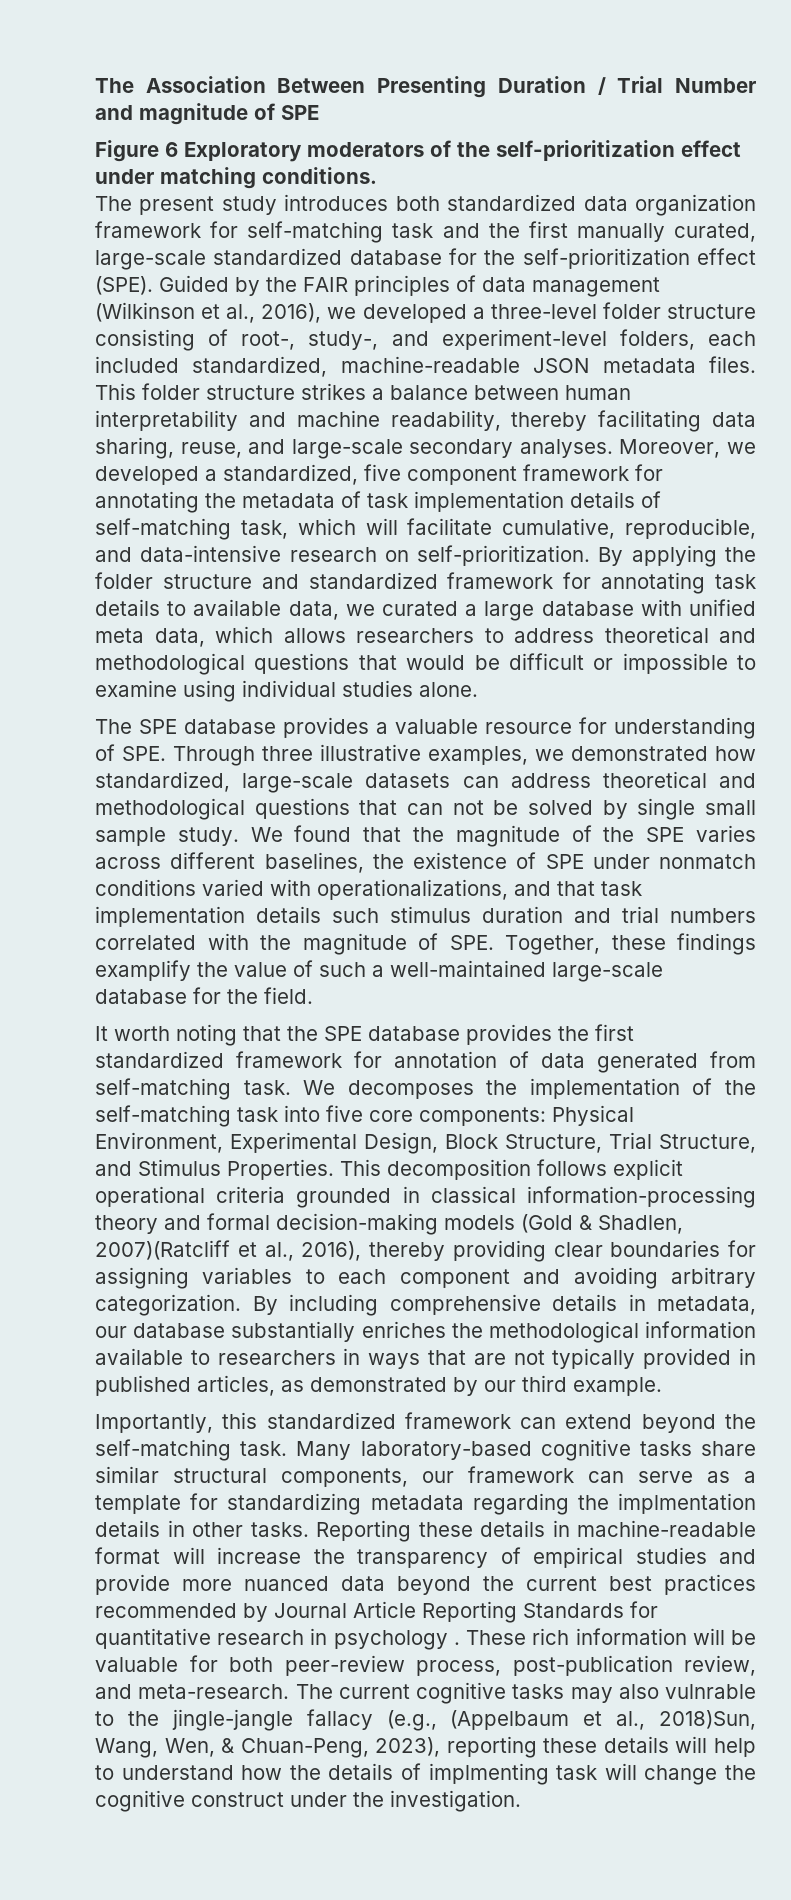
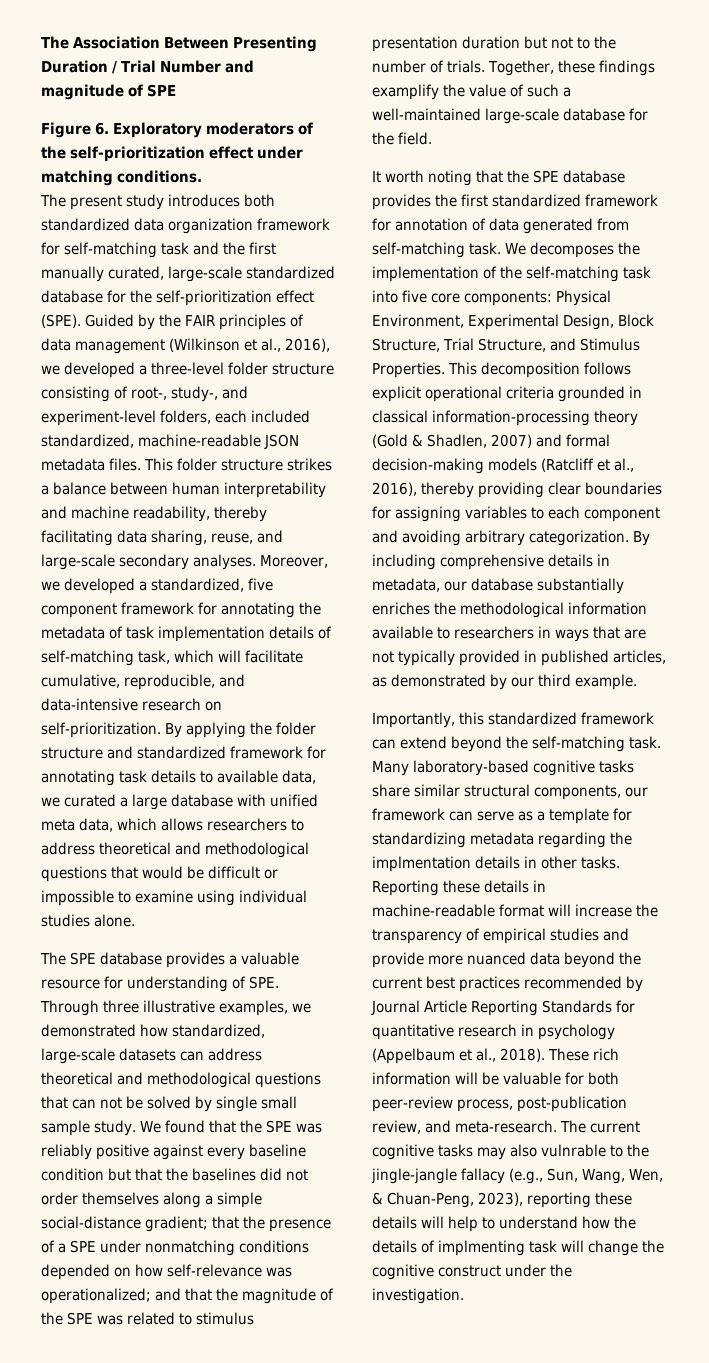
[165,142,178,157] 6 -> [95,122,110,135] 6.
[455,825,756,847] [95,852,756,873] [95,879,642,900] [95,906,756,927] [95,933,494,955] magnitude of the SPE varies across different baselines, the existence of SPE under nonmatch conditions varied with operationalizations, and that task implementation details such stimulus duration and trial numbers correlated with the magnitude of SPE. -> [266,1120,323,1133] [41,1144,307,1160] [41,1168,309,1181] [41,1192,263,1208] [41,1216,332,1232] [41,1240,310,1256] [41,1264,293,1280] [41,1288,335,1304] [41,1312,255,1325] [372,36,617,52] [372,60,486,73] SPE was reliably positive against every baseline condition but that the baselines did not order themselves along a simple social-distance gradient; that the presence of a SPE under nonmatching conditions depended on how self-relevance was operationalized; and that the magnitude of the SPE was related to stimulus presentation duration but not to the number of trials.
[164,1213,683,1235] [95,1240,230,1260] and formal decision-making models (Gold & Shadlen, 2007)(Ratcliff -> [372,434,611,448] [372,458,595,474] (Gold & Shadlen, 2007) and formal decision-making models (Ratcliff
[453,1642,460,1645] . -> [372,1048,546,1064] (Appelbaum et al., 2018).
[450,1710,756,1730] (Appelbaum et al., 2018)Sun, -> [547,1168,579,1182] Sun,

